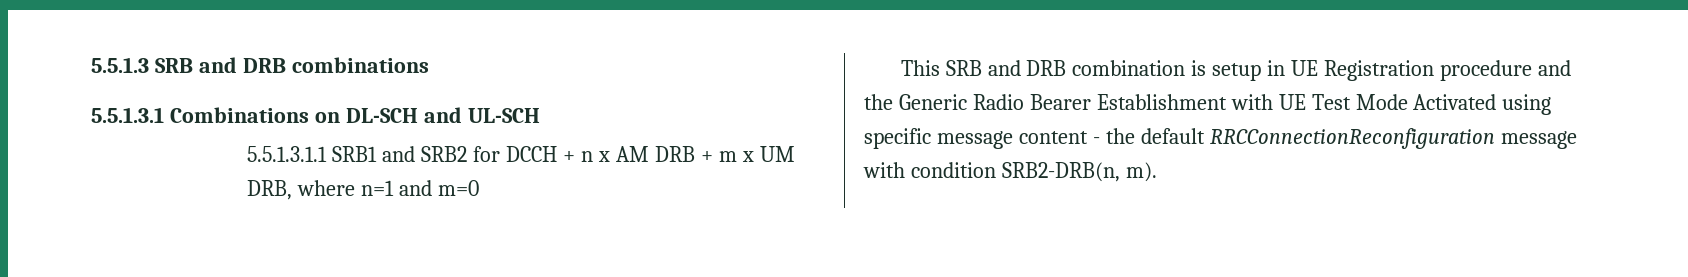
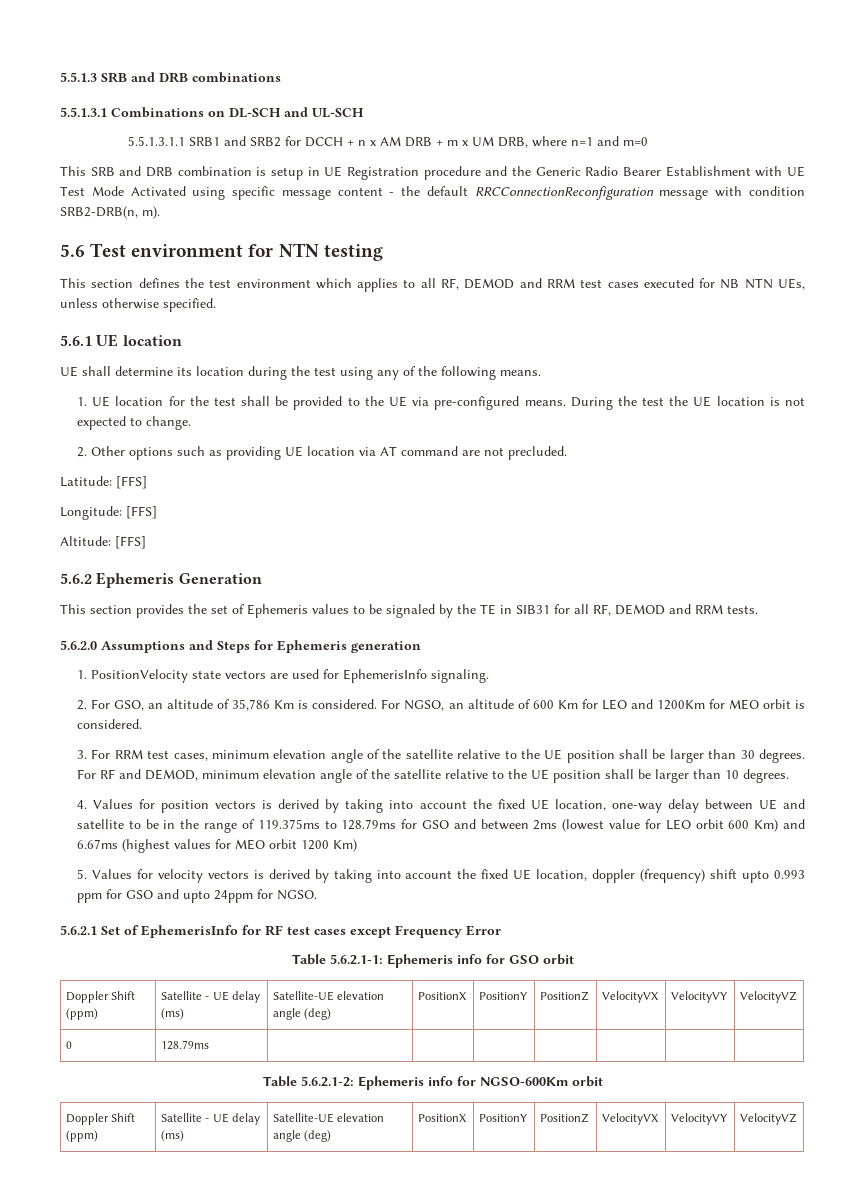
(1157, 172) none -> [60,243,383,261] [60,278,805,292] [60,298,216,312] [60,334,182,347] [60,366,541,380] [77,396,806,410] [77,416,192,430] [77,446,568,460] [60,476,147,489] [60,506,157,520] [60,536,146,549] [60,572,262,588] [60,604,758,618] [60,640,421,653] [77,669,490,683] [77,699,805,711] [77,719,143,729] [77,749,805,763] [77,769,790,783] [77,799,806,813] [77,819,805,833] [77,839,358,853] [77,869,805,883] [77,889,318,903] [60,925,501,938] [291,954,574,968] [65,991,136,1003] [65,1008,98,1020] [160,991,261,1003] [160,1008,184,1020] [272,991,385,1001] [272,1008,332,1020] [417,992,467,1000] [478,992,528,1000] [539,991,589,1001] [601,991,659,1003] [670,991,728,1003] [739,991,797,1003] [65,1041,72,1049] [160,1040,209,1050] [262,1076,603,1090] [65,1113,136,1125] [65,1130,98,1142] [160,1113,261,1125] [160,1130,184,1142] [272,1113,385,1123] [272,1130,332,1142] [417,1114,467,1122] [478,1114,528,1122] [539,1113,589,1123] [601,1113,659,1125] [670,1113,728,1125] [739,1113,797,1125] // 5.6 Test environment for NTN testing // This section defines the test environment which applies to all RF, DEMOD and RRM test cases executed for NB NTN UEs, unless otherwise specified. // 5.6.1 UE location // UE shall determine its location during the test using any of the following means. // 1. UE location for the test shall be provided to the UE via pre-configured means. During the test the UE location is not expected to change. // 2. Other options such as providing UE location via AT command are not precluded. // Latitude: [FFS] // Longitude: [FFS] // Altitude: [FFS] // 5.6.2 Ephemeris Generation // This section provides the set of Ephemeris values to be signaled by the TE in SIB31 for all RF, DEMOD and RRM tests. // 5.6.2.0 Assumptions and Steps for Ephemeris generation // 1. PositionVelocity state vectors are used for EphemerisInfo signaling. // 2. For GSO, an altitude of 35,786 Km is considered. For NGSO, an altitude of 600 Km for LEO and 1200Km for MEO orbit is considered. // 3. For RRM test cases, minimum elevation angle of the satellite relative to the UE position shall be larger than 30 degrees. For RF and DEMOD, minimum elevation angle of the satellite relative to the UE position shall be larger than 10 degrees. // 4. Values for position vectors is derived by taking into account the fixed UE location, one-way delay between UE and satellite to be in the range of 119.375ms to 128.79ms for GSO and between 2ms (lowest value for LEO orbit 600 Km) and 6.67ms (highest values for MEO orbit 1200 Km) // 5. Values for velocity vectors is derived by taking into account the fixed UE location, doppler (frequency) shift upto 0.993 ppm for GSO and upto 24ppm for NGSO. // 5.6.2.1 Set of EphemerisInfo for RF test cases except Frequency Error // Table 5.6.2.1-1: Ephemeris info for GSO orbit // Doppler Shift (ppm) | Satellite - UE delay (ms) | Satellite-UE elevation angle (deg) | PositionX | PositionY | PositionZ | VelocityVX | VelocityVY | VelocityVZ // 0 | 128.79ms | | | | | | | // Table 5.6.2.1-2: Ephemeris info for NGSO-600Km orbit // Doppler Shift (ppm) | Satellite - UE delay (ms) | Satellite-UE elevation angle (deg) | PositionX | PositionY | PositionZ | VelocityVX | VelocityVY | VelocityVZ

